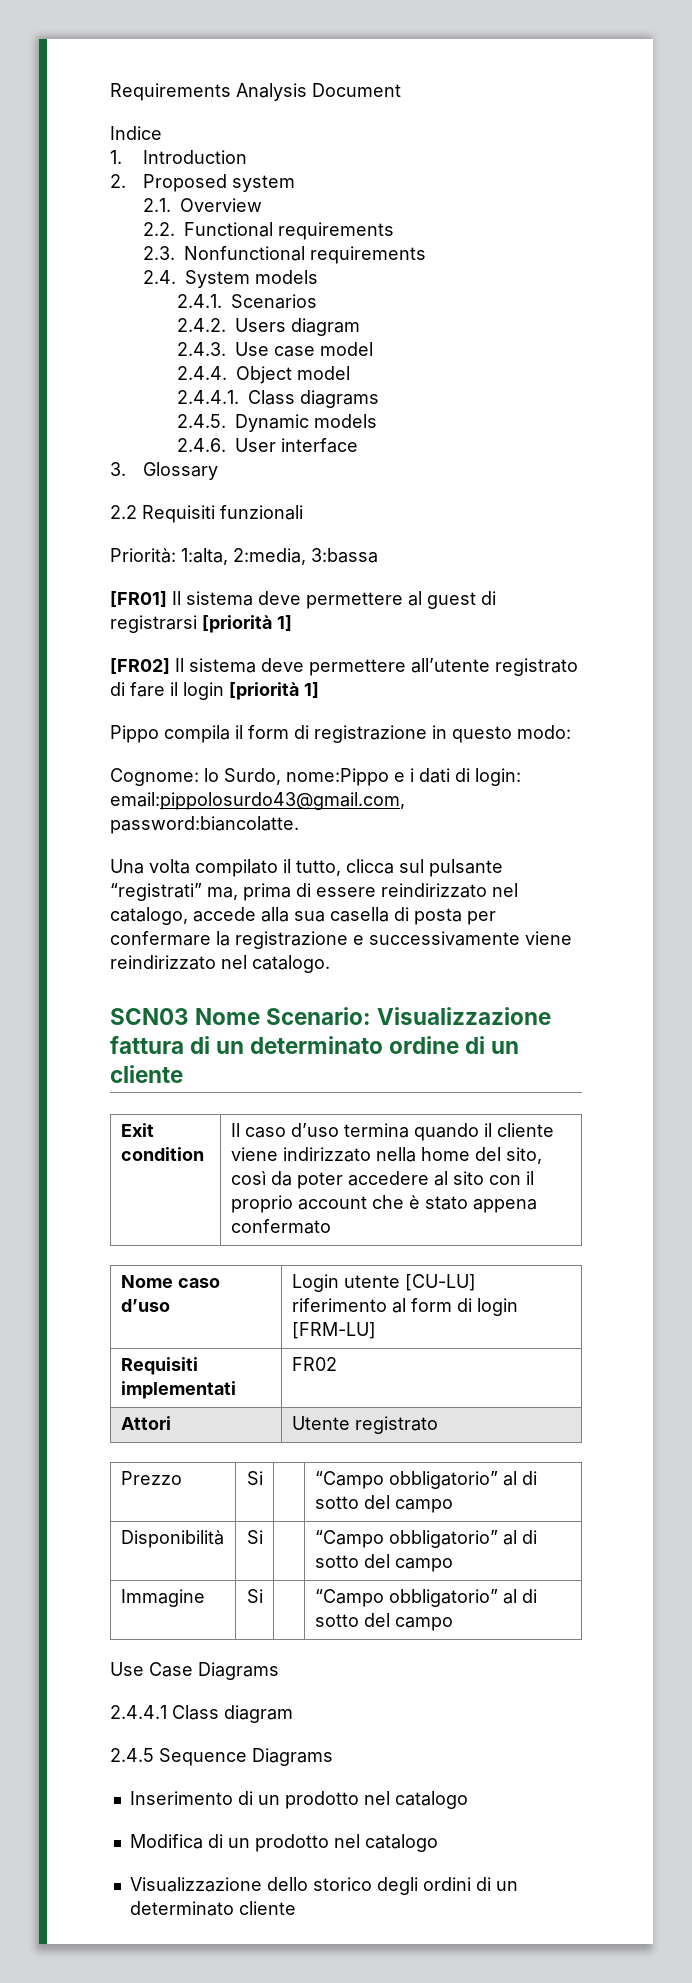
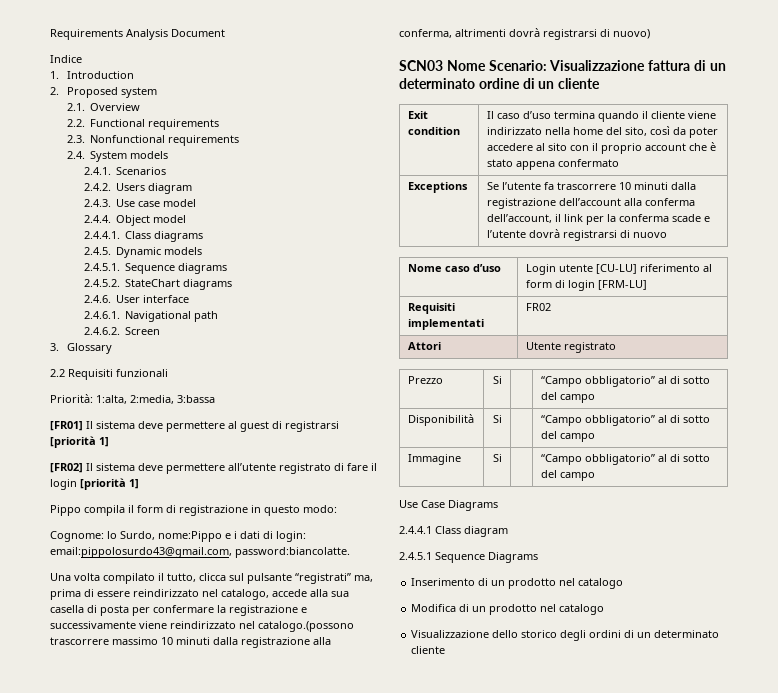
[176,438,358,453] 2.4.6. User interface -> [83,263,228,274] [83,279,233,290] [83,295,190,303] [83,311,219,322] [83,327,161,335] 2.4.5.1. Sequence diagrams // 2.4.5.2. StateChart diagrams // 2.4.6. User interface // 2.4.6.1. Navigational path // 2.4.6.2. Screen
[252,955,330,973] catalogo. -> [258,621,354,632] [50,637,331,648] [399,28,650,40] catalogo.(possono trascorrere massimo 10 minuti dalla registrazione alla conferma, altrimenti dovrà registrarsi di nuovo)
(331, 1226) none -> [407,182,468,193] [486,182,696,190] [486,198,695,209] [486,214,710,225] [486,229,667,241] // Exceptions | Se l’utente fa trascorrere 10 minuti dalla registrazione dell’account alla conferma dell’account, il link per la conferma scade e l’utente dovrà registrarsi di nuovo
[110,1748,154,1762] 2.4.5 -> [399,552,432,560] 2.4.5.1

